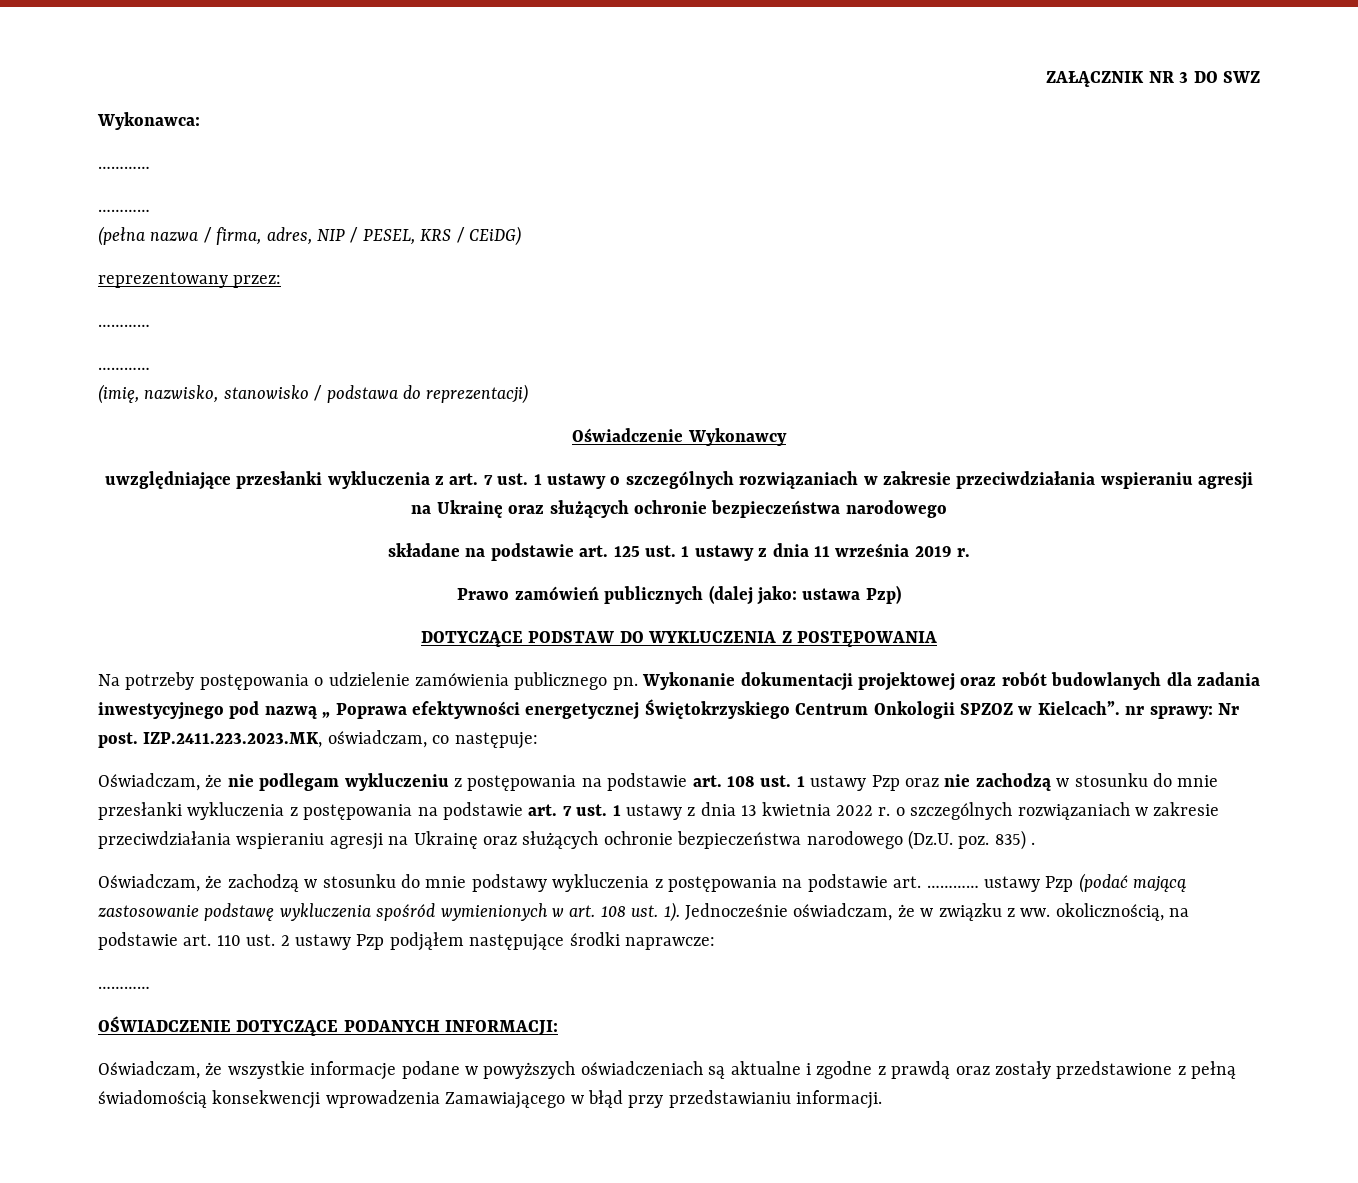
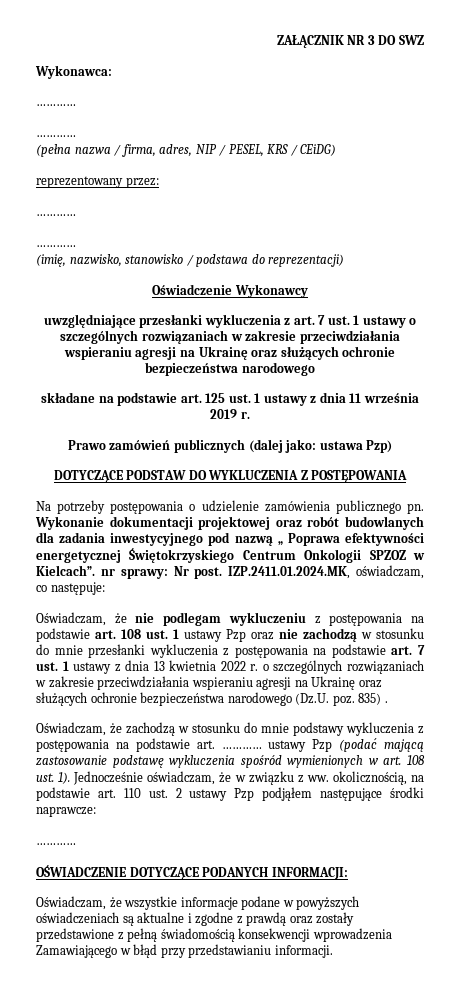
[143,732,323,748] IZP.2411.223.2023.MK, -> [228,566,351,579] IZP.2411.01.2024.MK,

